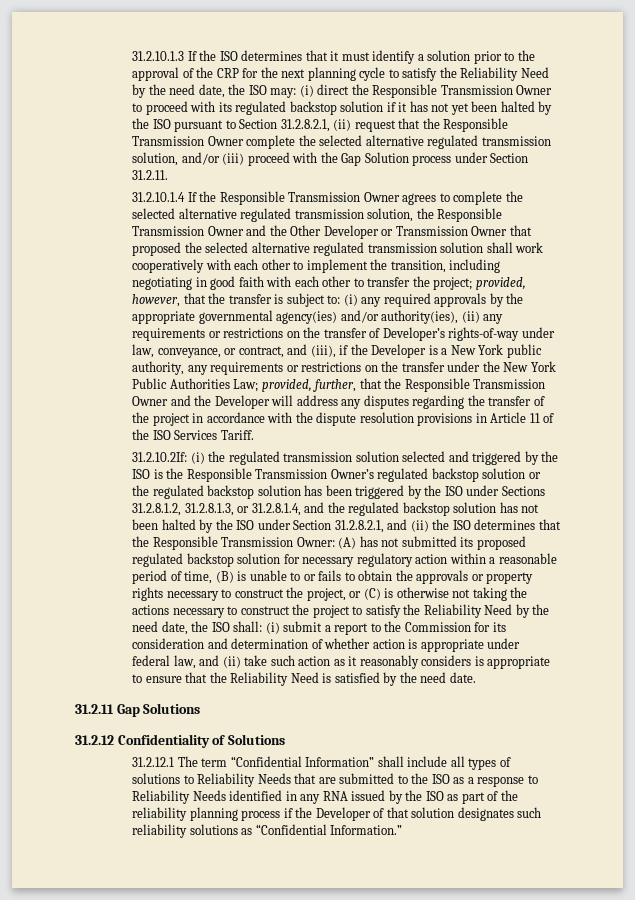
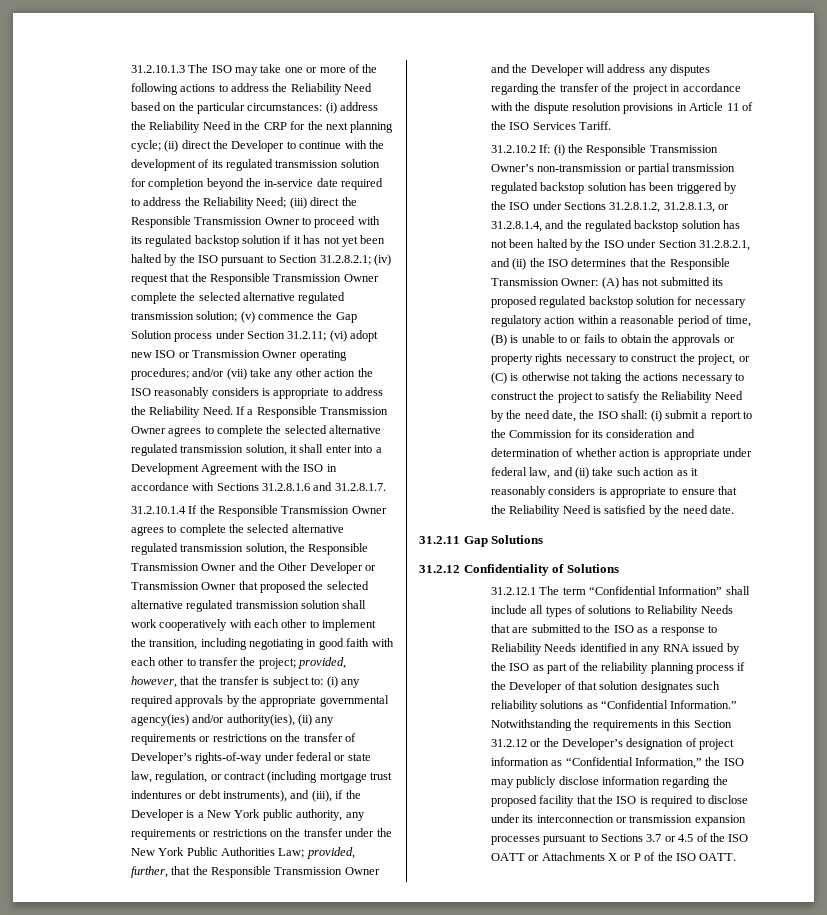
[187,50,535,64] [131,67,194,81] If the ISO determines that it must identify a solution prior to the approval of -> [188,64,378,76] [130,83,373,95] [130,102,379,114] [130,121,244,133] The ISO may take one or more of the following actions to address the Reliability Need based on the particular circumstances: (i) address the Reliability Need in
[359,67,549,81] [131,84,314,98] cycle to satisfy the Reliability Need by the need date, the ISO may: (i) -> [130,140,384,152] [130,159,380,171] [130,178,384,190] [130,197,307,209] cycle; (ii) direct the Developer to continue with the development of its regulated transmission solution for completion beyond the in-service date required to address the Reliability Need; (iii)
[280,119,352,132] 31.2.8.2.1, (ii) -> [319,254,391,266] 31.2.8.2.1; (iv)
[131,152,318,166] solution, and/or (iii) proceed with -> [196,311,315,323] solution; (v) commence
[131,170,168,180] 31.2.11. -> [287,330,379,342] [130,350,347,361] [130,368,373,380] [130,387,384,399] [130,406,389,418] [130,425,382,437] [130,444,382,456] [130,463,337,475] [130,482,386,491] 31.2.11; (vi) adopt new ISO or Transmission Owner operating procedures; and/or (vii) take any other action the ISO reasonably considers is appropriate to address the Reliability Need. If a Responsible Transmission Owner agrees to complete the selected alternative regulated transmission solution, it shall enter into a Development Agreement with the ISO in accordance with Sections 31.2.8.1.6 and 31.2.8.1.7.
[131,344,284,358] law, conveyance, or contract, -> [296,752,371,761] [130,771,393,783] [130,790,288,802] federal or state law, regulation, or contract (including mortgage trust indentures or debt instruments),
[131,451,559,465] [131,468,541,482] [131,485,149,496] 31.2.10.2If: (i) the regulated transmission solution selected and triggered by the ISO is the Responsible Transmission Owner’s regulated backstop solution or the -> [490,144,718,156] [490,163,736,175] 31.2.10.2 If: (i) the Responsible Transmission Owner’s non-transmission or partial transmission
(403, 830) none -> [490,719,732,731] [490,738,735,750] [490,757,744,769] [490,776,728,788] [490,795,748,807] [490,814,746,826] [490,833,749,845] [490,852,737,861] Notwithstanding the requirements in this Section 31.2.12 or the Developer’s designation of project information as “Confidential Information,” the ISO may publicly disclose information regarding the proposed facility that the ISO is required to disclose under its interconnection or transmission expansion processes pursuant to Sections 3.7 or 4.5 of the ISO OATT or Attachments X or P of the ISO OATT.

